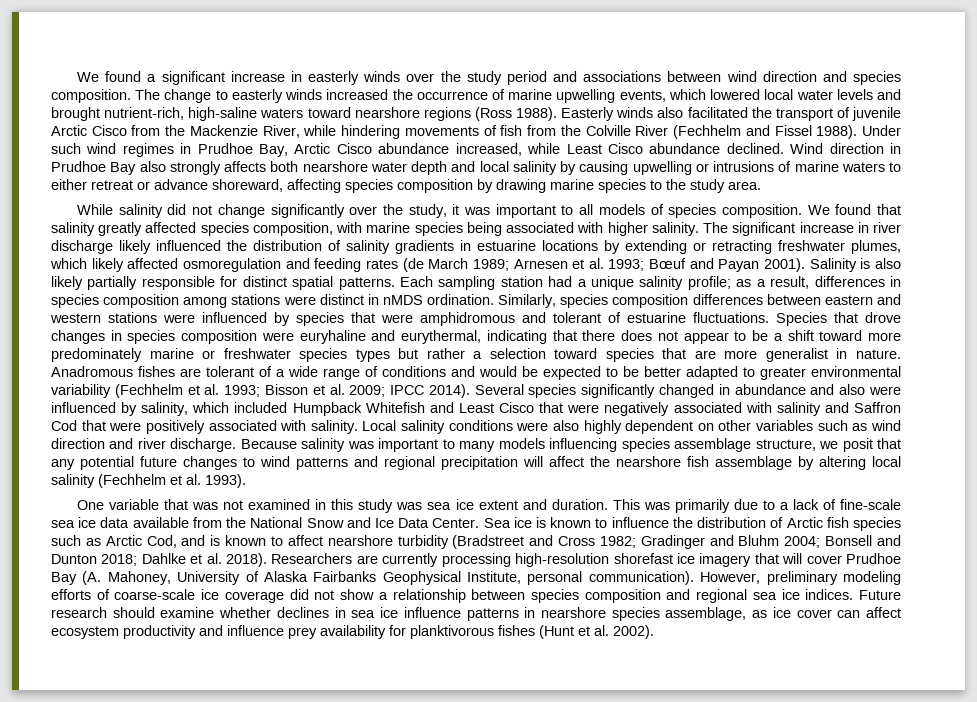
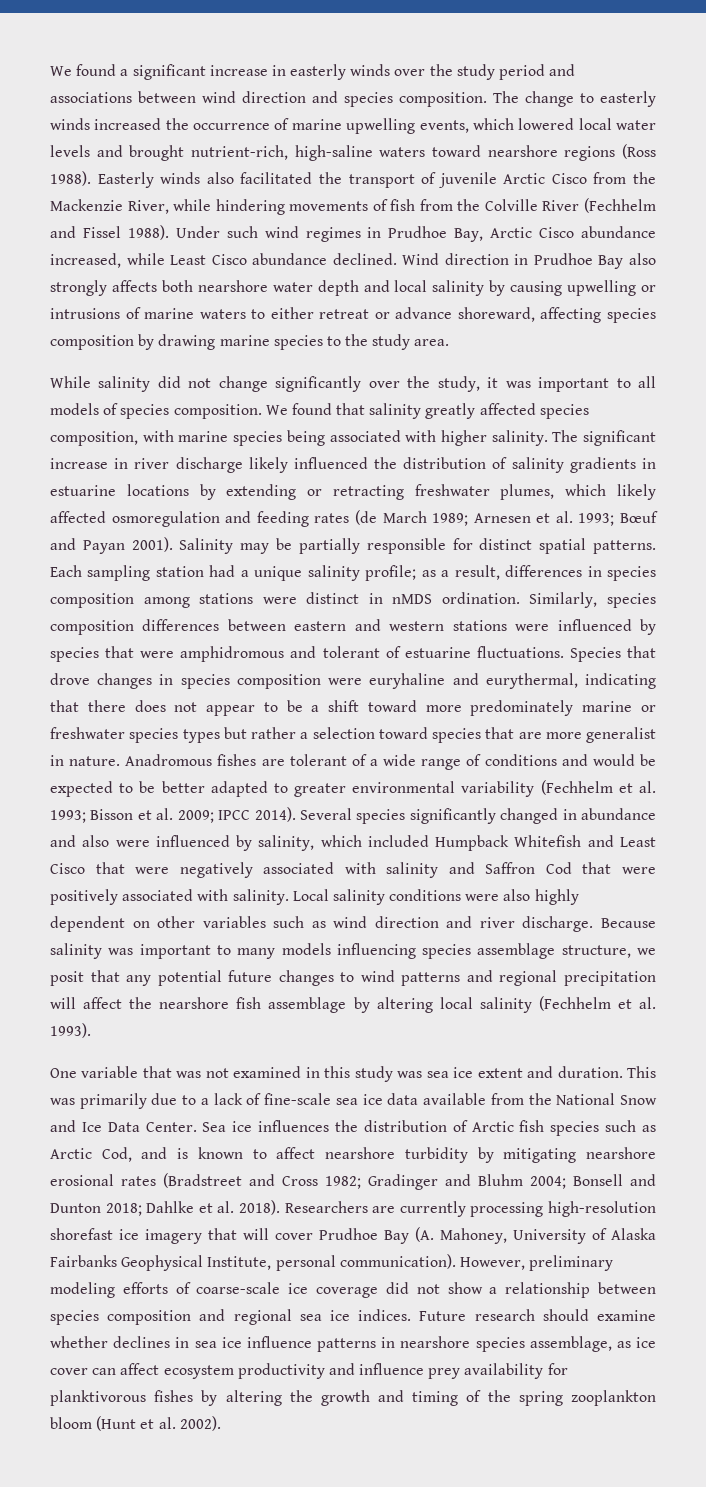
[860,258,901,269] [51,276,83,290] is also likely -> [240,538,293,554] may be
[536,517,669,528] is known to influence -> [258,1120,330,1132] influences
(449, 542) none -> [477,1147,657,1163] [50,1174,156,1186] by mitigating nearshore erosional rates
(535, 630) none -> [201,1390,656,1406] [50,1417,92,1429] by altering the growth and timing of the spring zooplankton bloom

